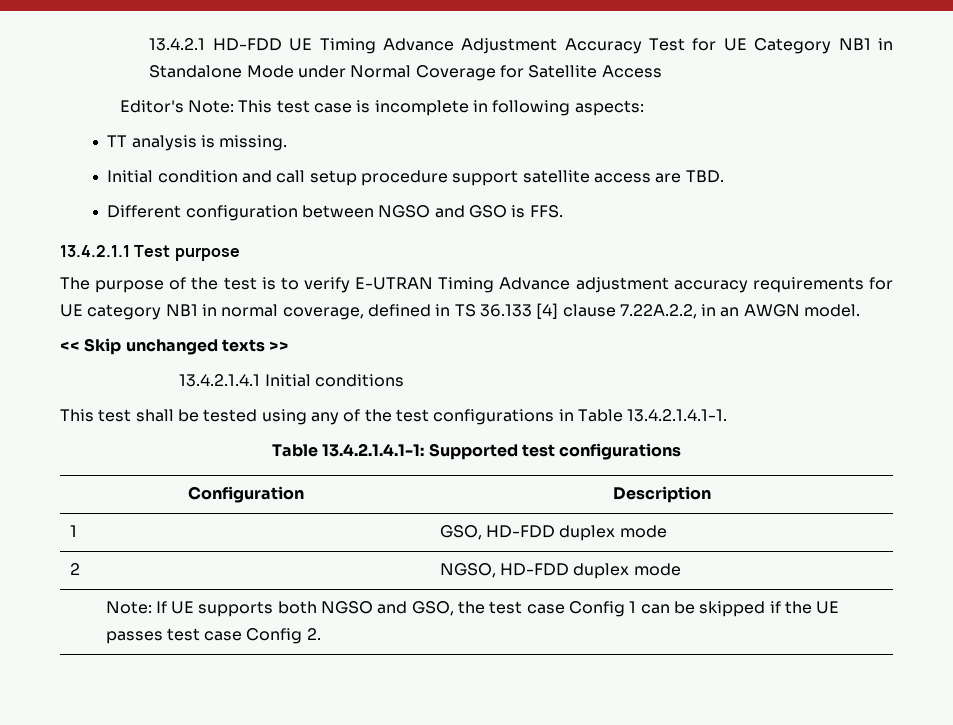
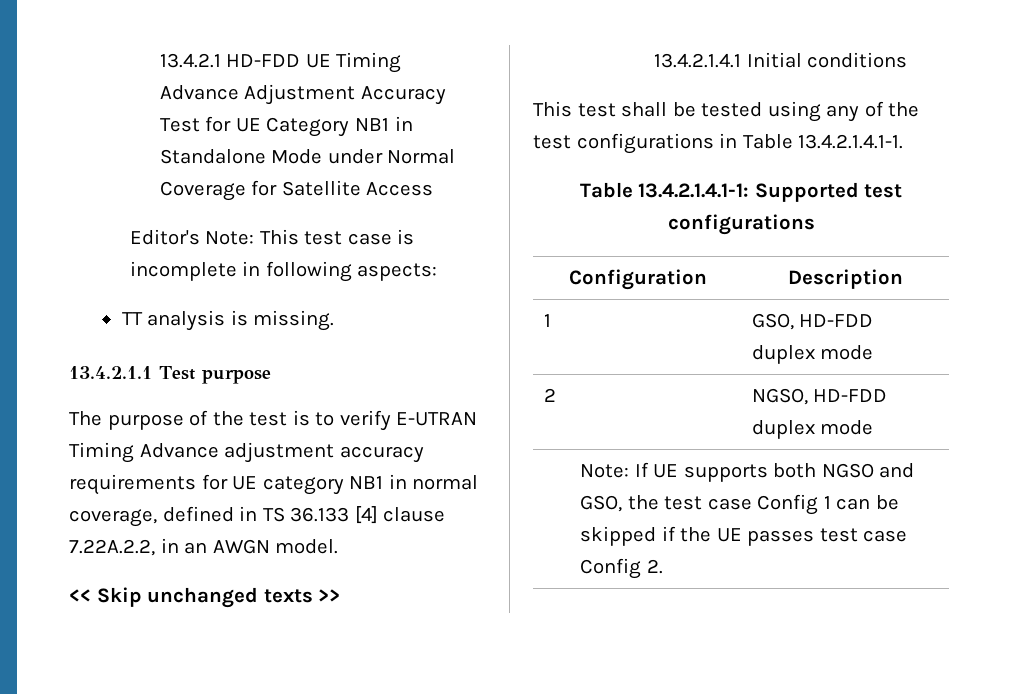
[107,170,724,186] [107,205,563,221] // Initial condition and call setup procedure support satellite access are TBD. // Different configuration between NGSO and GSO is FFS. -> (335, 320) none

